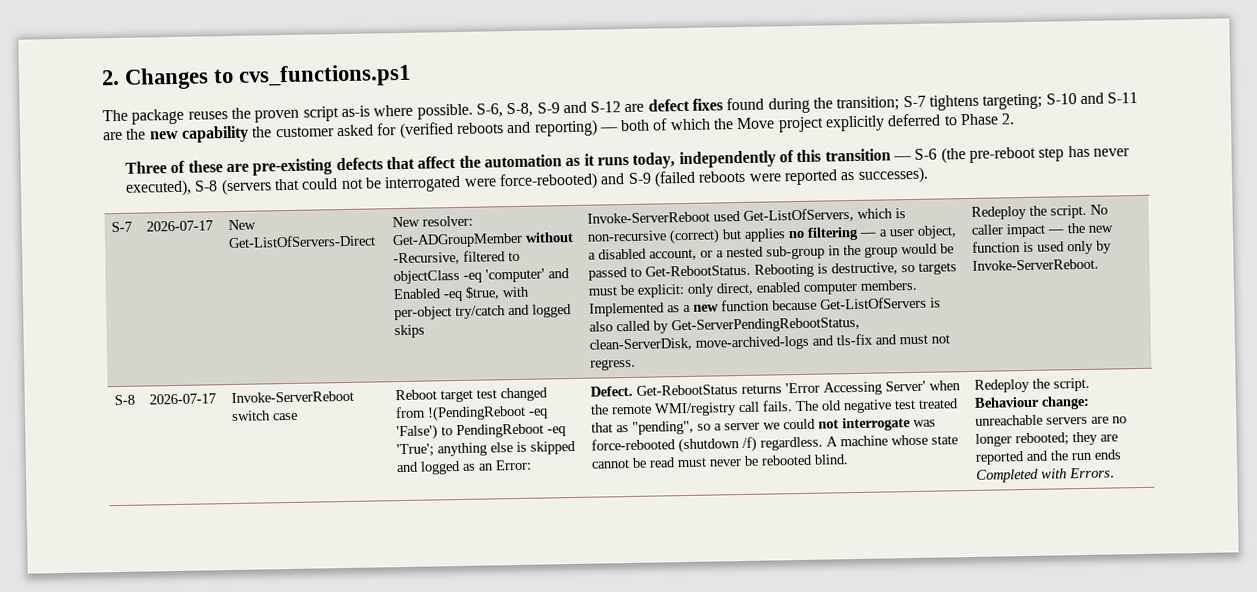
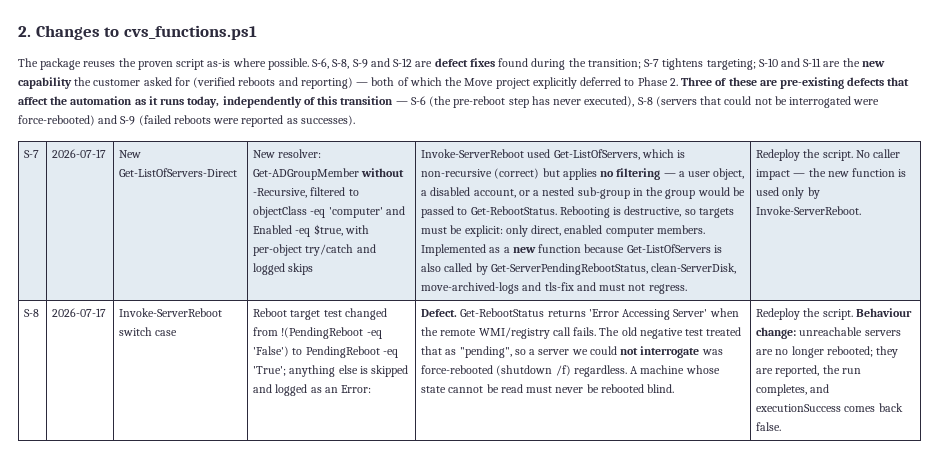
(1016, 119) // -> (678, 82) none
[975,449,1122,465] [976,467,1116,483] reported and the run ends Completed with Errors. -> [775,365,861,377] [756,384,830,396] [756,403,903,412] [756,422,782,431] reported, the run completes, and executionSuccess comes back false.

